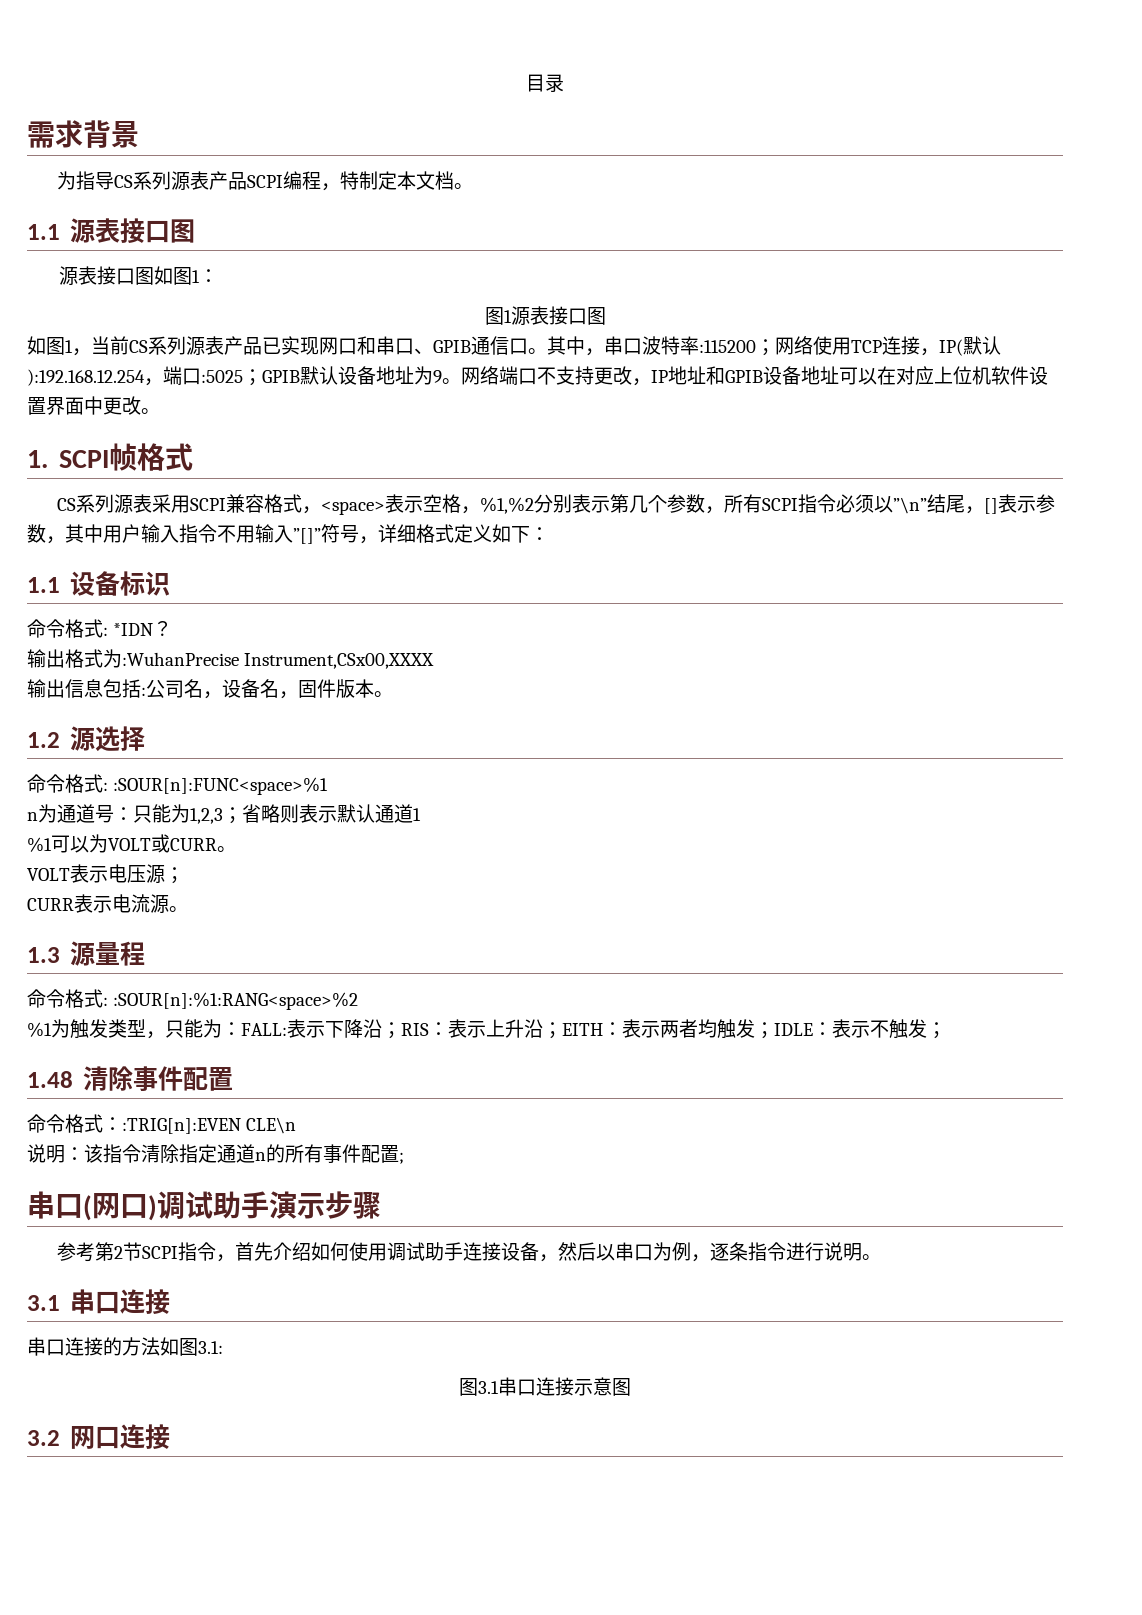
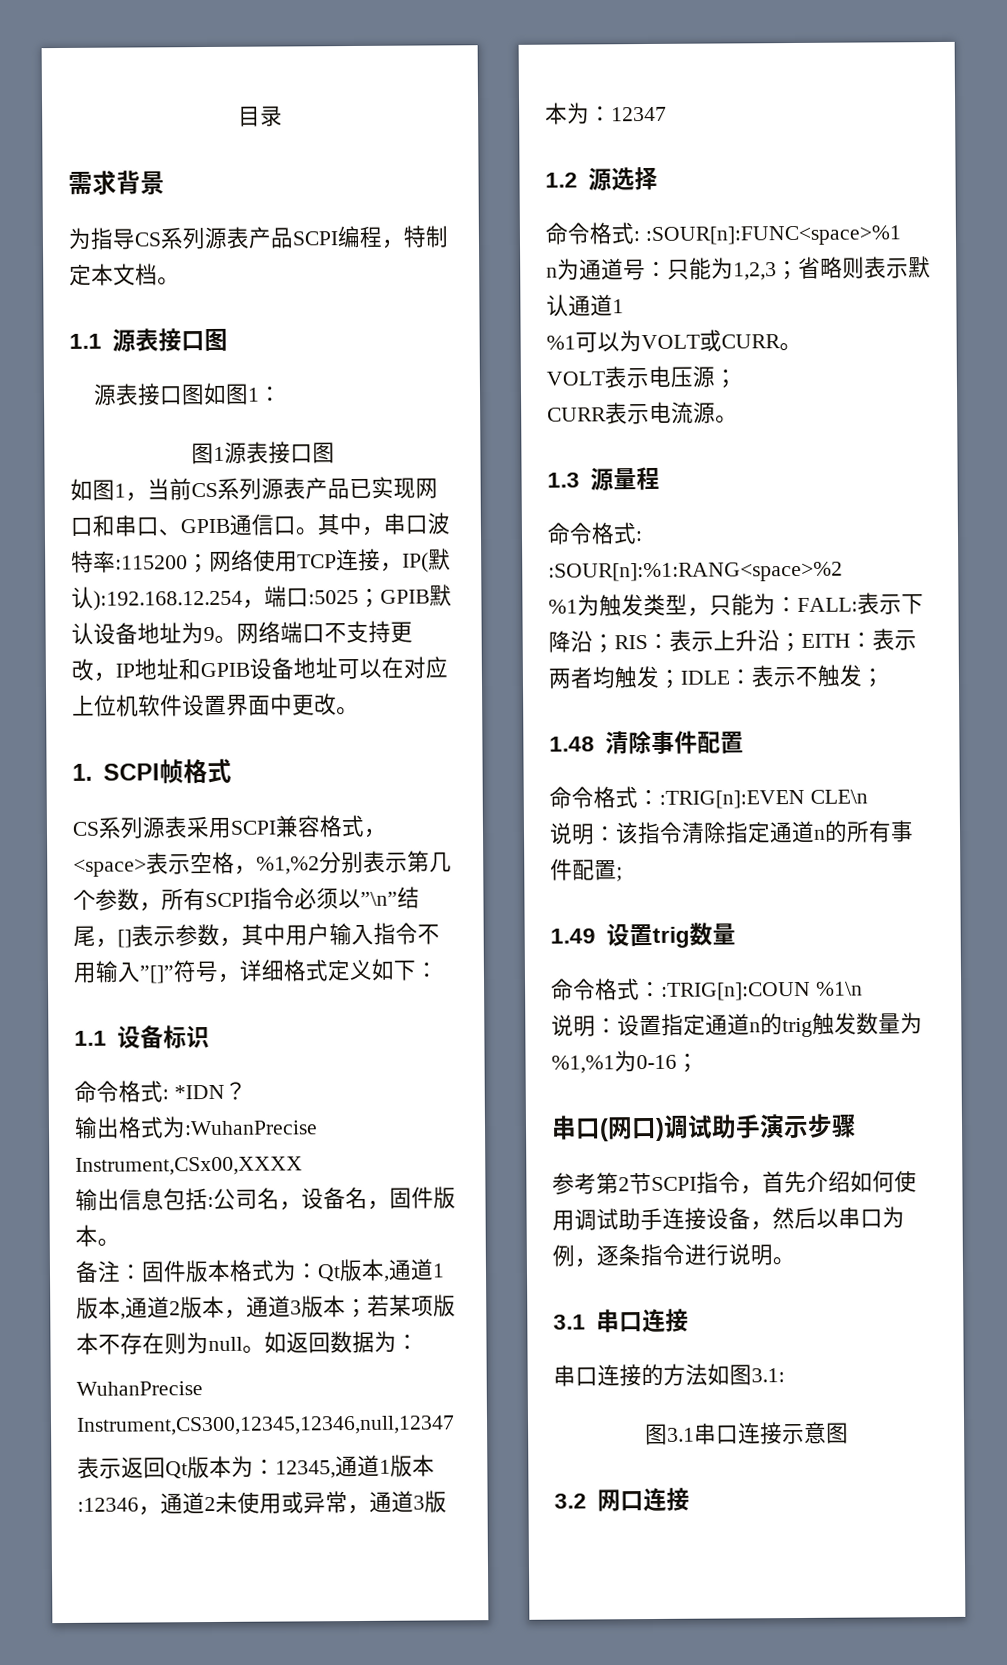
(393, 694) none -> [75,1258,445,1283] [76,1294,456,1320] [76,1330,419,1355] [76,1381,203,1396] [76,1415,455,1436] [77,1454,435,1479] [77,1490,447,1516] [545,102,667,125] // 备注：固件版本格式为：Qt版本,通道1版本,通道2版本，通道3版本；若某项版本不存在则为null。如返回数据为： // WuhanPrecise Instrument,CS300,12345,12346,null,12347 // 表示返回Qt版本为：12345,通道1版本:12346，通道2未使用或异常，通道3版本为：12347
(404, 1158) none -> [550,922,736,948] [550,978,863,1001] [551,1012,923,1038] [551,1050,699,1074] // 1.49设置trig数量 // 命令格式：:TRIG[n]:COUN %1\n // 说明：设置指定通道n的trig触发数量为%1,%1为0-16；

